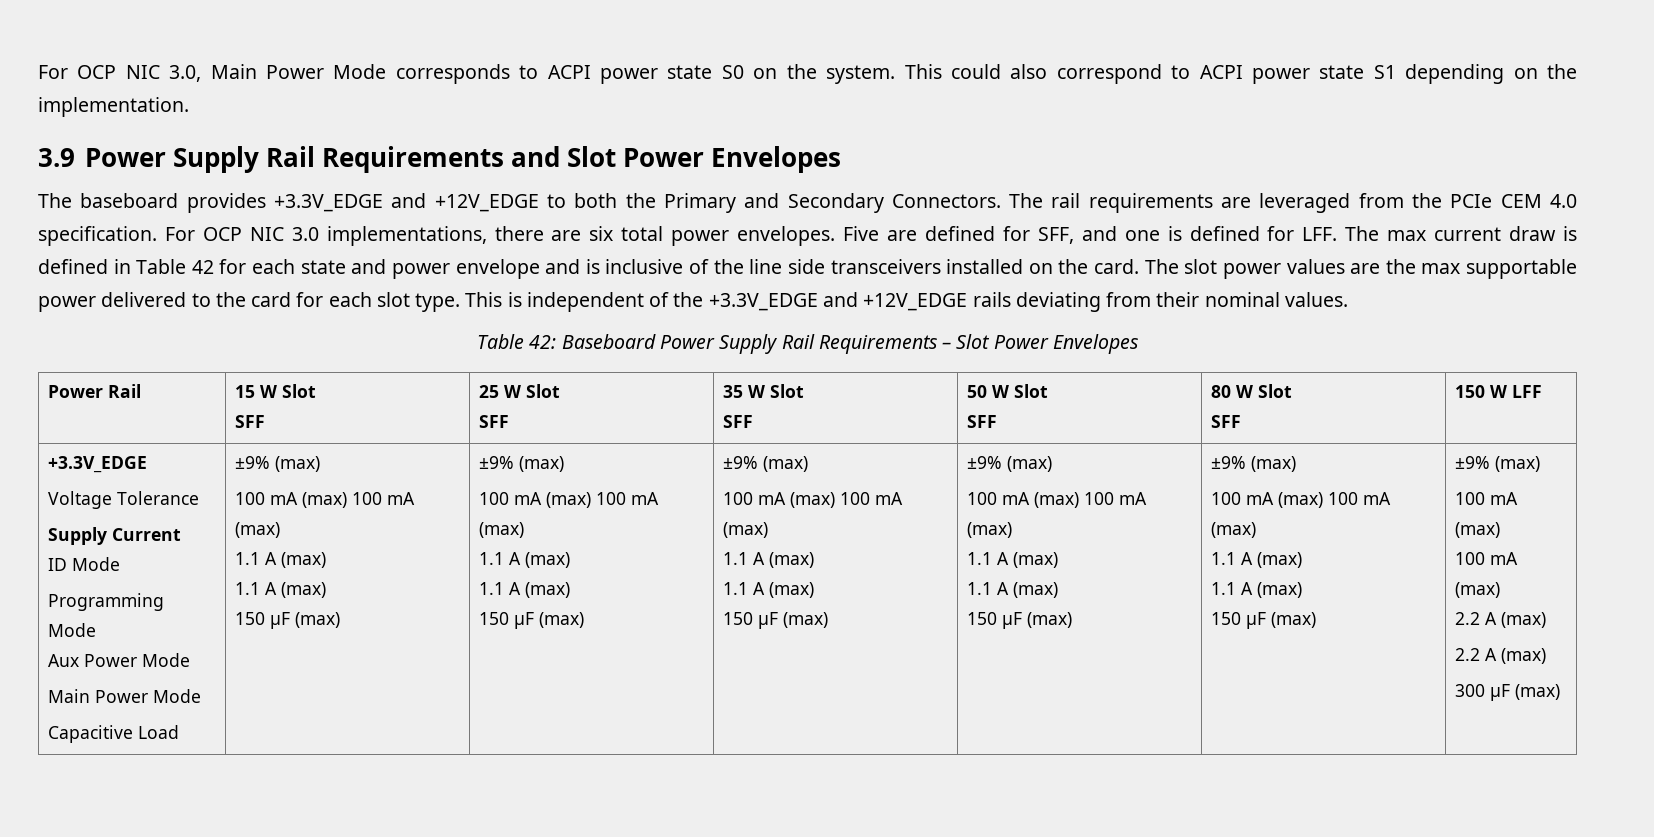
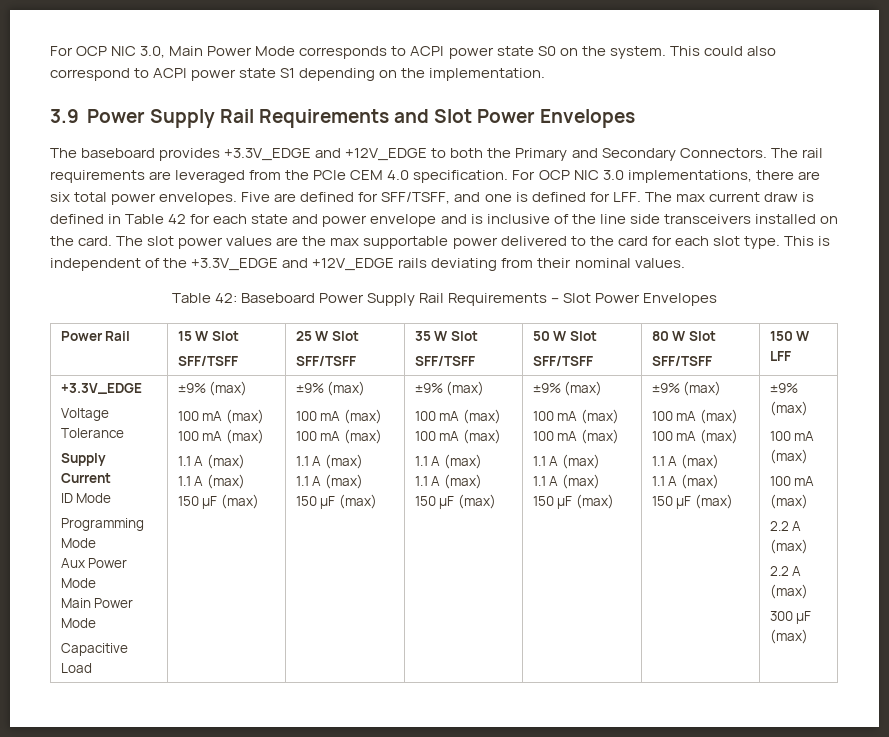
[1037,227,1074,244] SFF, -> [381,192,451,204] SFF/TSFF,
[235,415,266,428] SFF -> [177,356,238,366] SFF/TSFF
[479,415,510,428] SFF -> [295,356,356,366] SFF/TSFF
[723,415,754,428] SFF -> [414,356,475,366] SFF/TSFF
[967,415,998,428] SFF -> [532,356,593,366] SFF/TSFF
[1211,415,1242,428] SFF -> [651,356,712,366] SFF/TSFF

